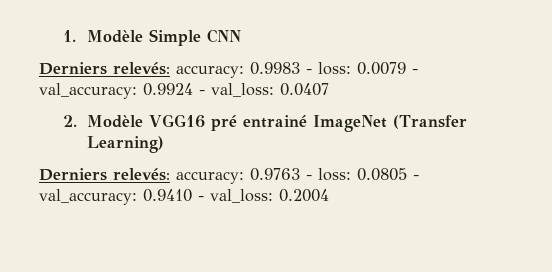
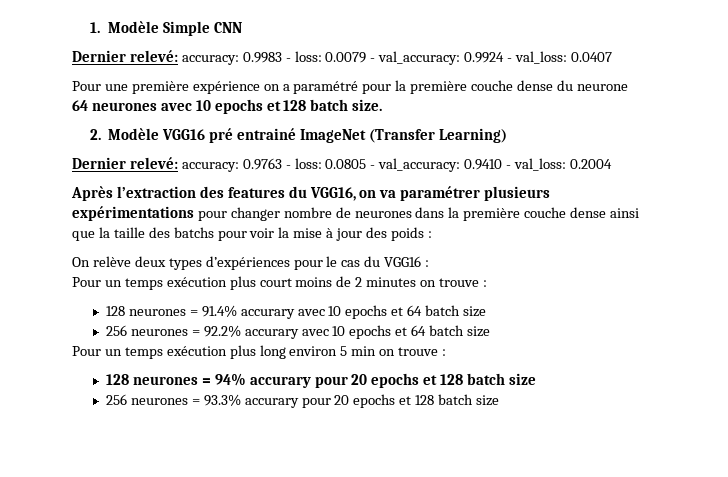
[39,62,170,75] Derniers relevés: -> [72,50,178,62] Dernier relevé:
(329, 89) none -> [72,80,628,94] [72,99,383,114] // Pour une première expérience on a paramétré pour la première couche dense du neurone // 64 neurones avec 10 epochs et 128 batch size.
[39,168,170,181] Derniers relevés: -> [72,157,178,169] Dernier relevé:
(329, 195) none -> [71,186,551,201] [72,206,640,221] [72,227,432,241] [72,256,430,270] [72,276,487,290] [105,305,487,319] [105,325,491,339] [72,345,447,359] [105,373,537,388] [105,394,500,408] // Après l’extraction des features du VGG16, on va paramétrer plusieurs expérimentations pour changer nombre de neurones dans la première couche dense ainsi que la taille des batchs pour voir la mise à jour des poids : // On relève deux types d’expériences pour le cas du VGG16 : // Pour un temps exécution plus court moins de 2 minutes on trouve : // 128 neurones = 91.4% accurary avec 10 epochs et 64 batch size // 256 neurones = 92.2% accurary avec 10 epochs et 64 batch size // Pour un temps exécution plus long environ 5 min on trouve : // 128 neurones = 94% accurary pour 20 epochs et 128 batch size // 256 neurones = 93.3% accurary pour 20 epochs et 128 batch size

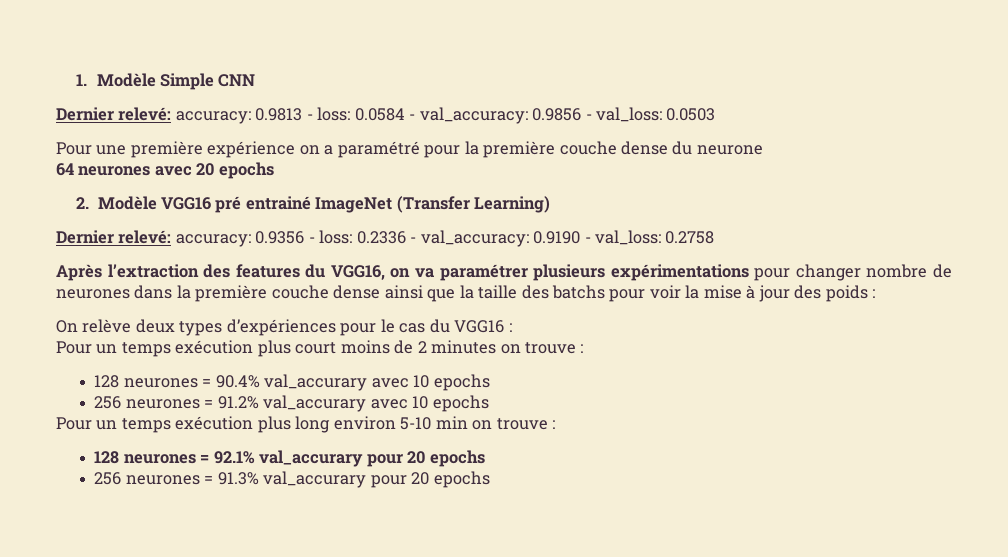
[242,51,612,65] 0.9983 - loss: 0.0079 - val_accuracy: 0.9924 - val_loss: 0.0407 -> [255,107,716,124] 0.9813 - loss: 0.0584 - val_accuracy: 0.9856 - val_loss: 0.0503
[195,99,383,114] 10 epochs et 128 batch size. -> [196,162,274,179] 20 epochs
[242,158,612,172] 0.9763 - loss: 0.0805 - val_accuracy: 0.9410 - val_loss: 0.2004 -> [255,230,715,247] 0.9356 - loss: 0.2336 - val_accuracy: 0.9190 - val_loss: 0.2758
[201,305,487,319] [105,325,491,339] 91.4% accurary avec 10 epochs et 64 batch size // 256 neurones = 92.2% accurary avec 10 epochs et 64 batch size -> [215,374,490,391] [94,395,489,412] 90.4% val_accurary avec 10 epochs // 256 neurones = 91.2% val_accurary avec 10 epochs
[340,346,348,356] 5 -> [400,417,432,430] 5-10
[214,373,537,388] [105,394,500,408] 94% accurary pour 20 epochs et 128 batch size // 256 neurones = 93.3% accurary pour 20 epochs et 128 batch size -> [213,450,485,467] [94,471,490,488] 92.1% val_accurary pour 20 epochs // 256 neurones = 91.3% val_accurary pour 20 epochs

